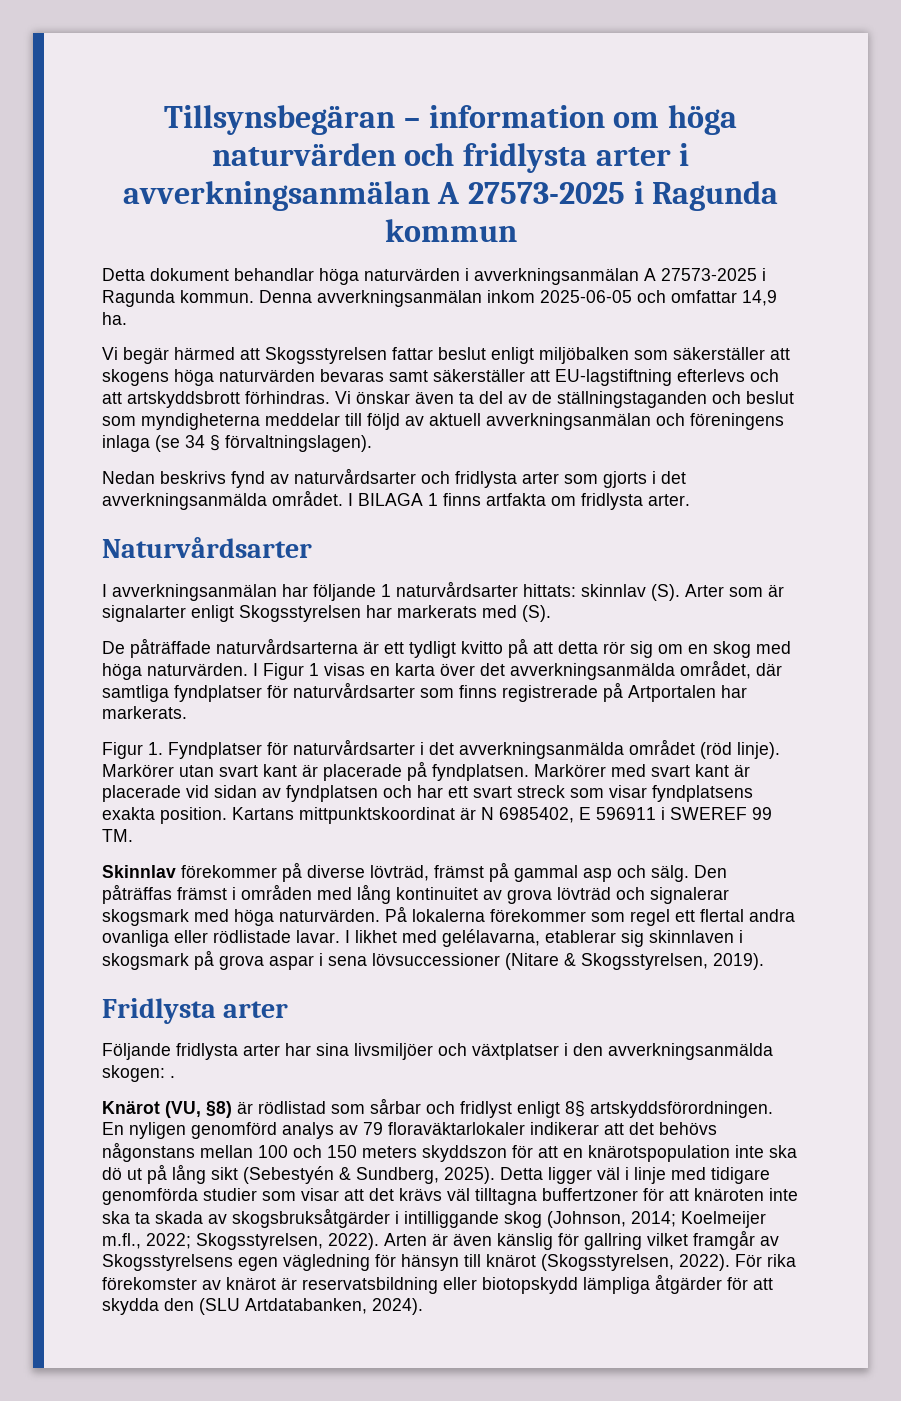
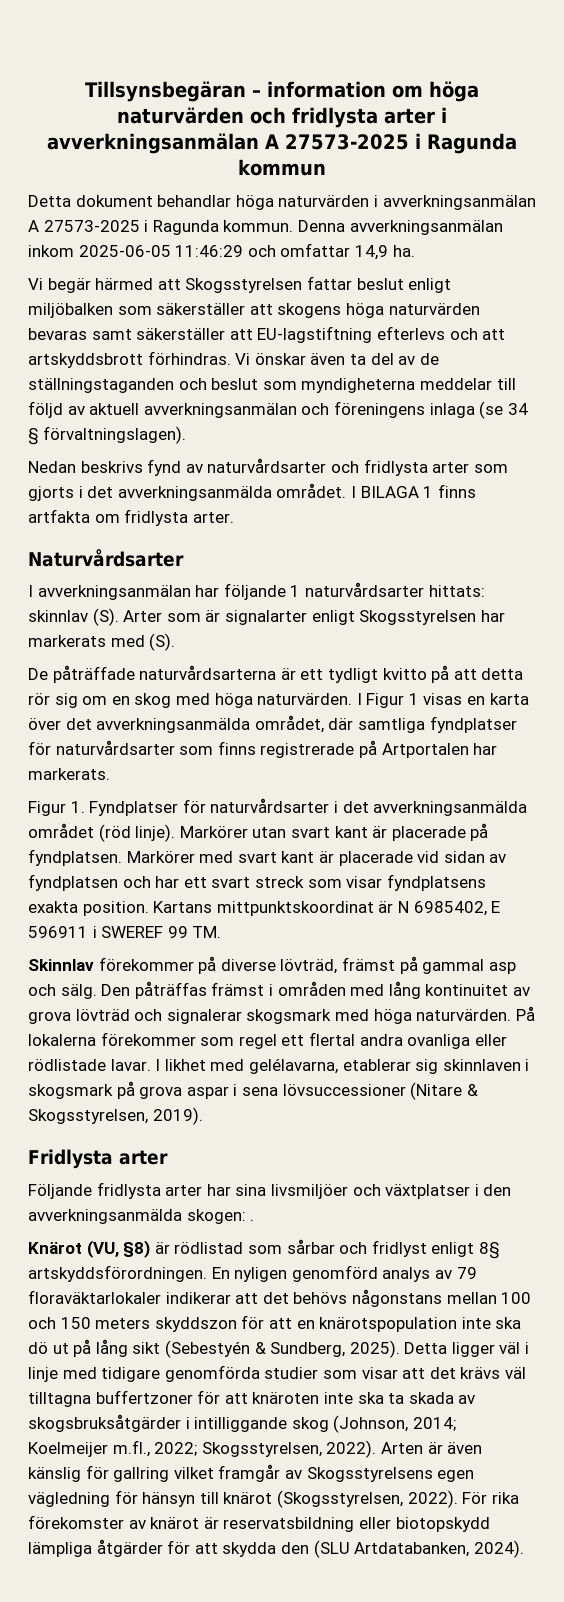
(632, 296) none -> [175,245,244,257] 11:46:29

